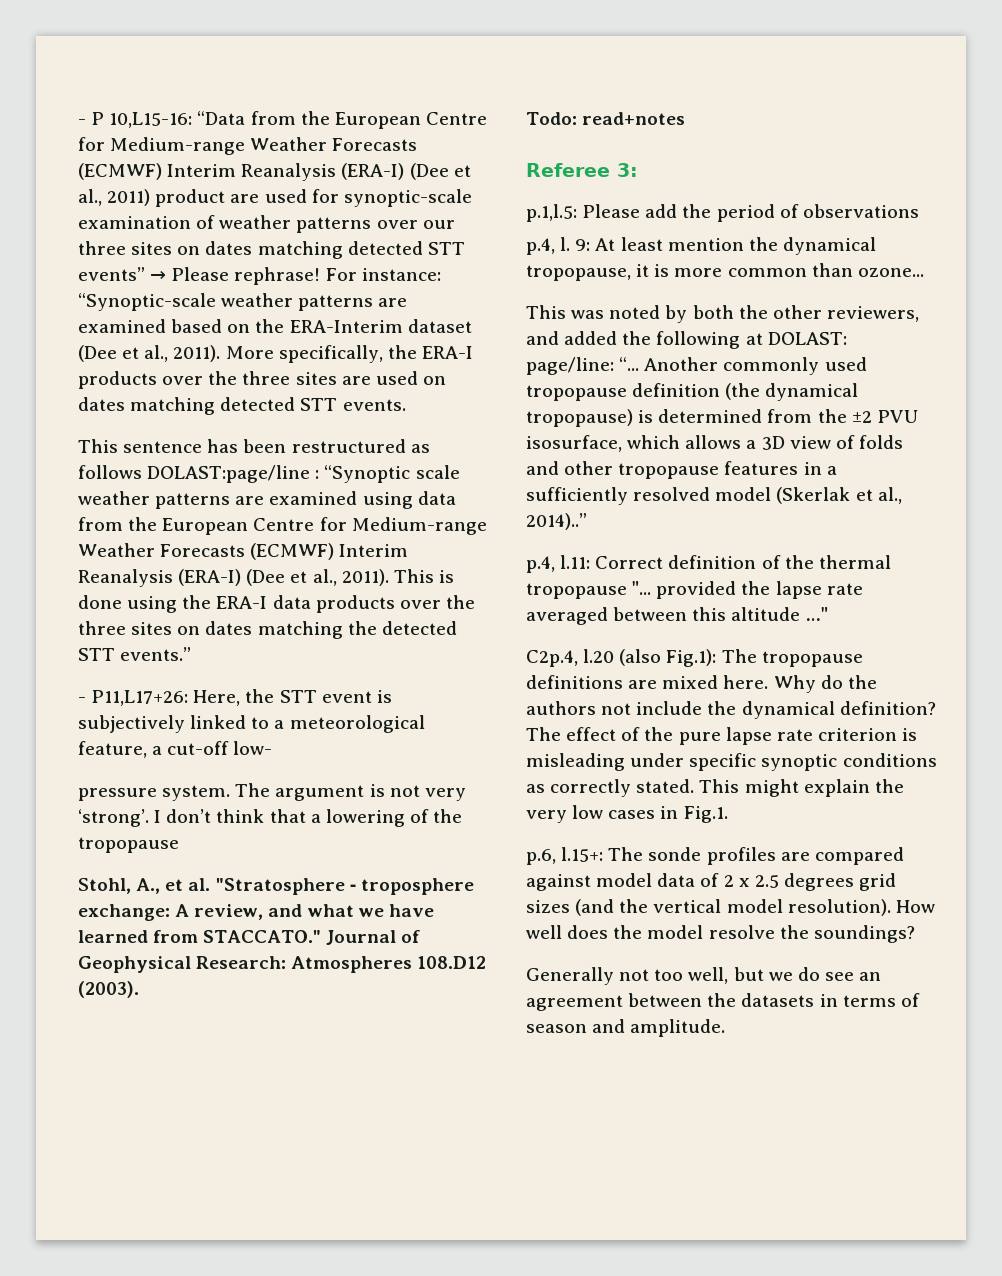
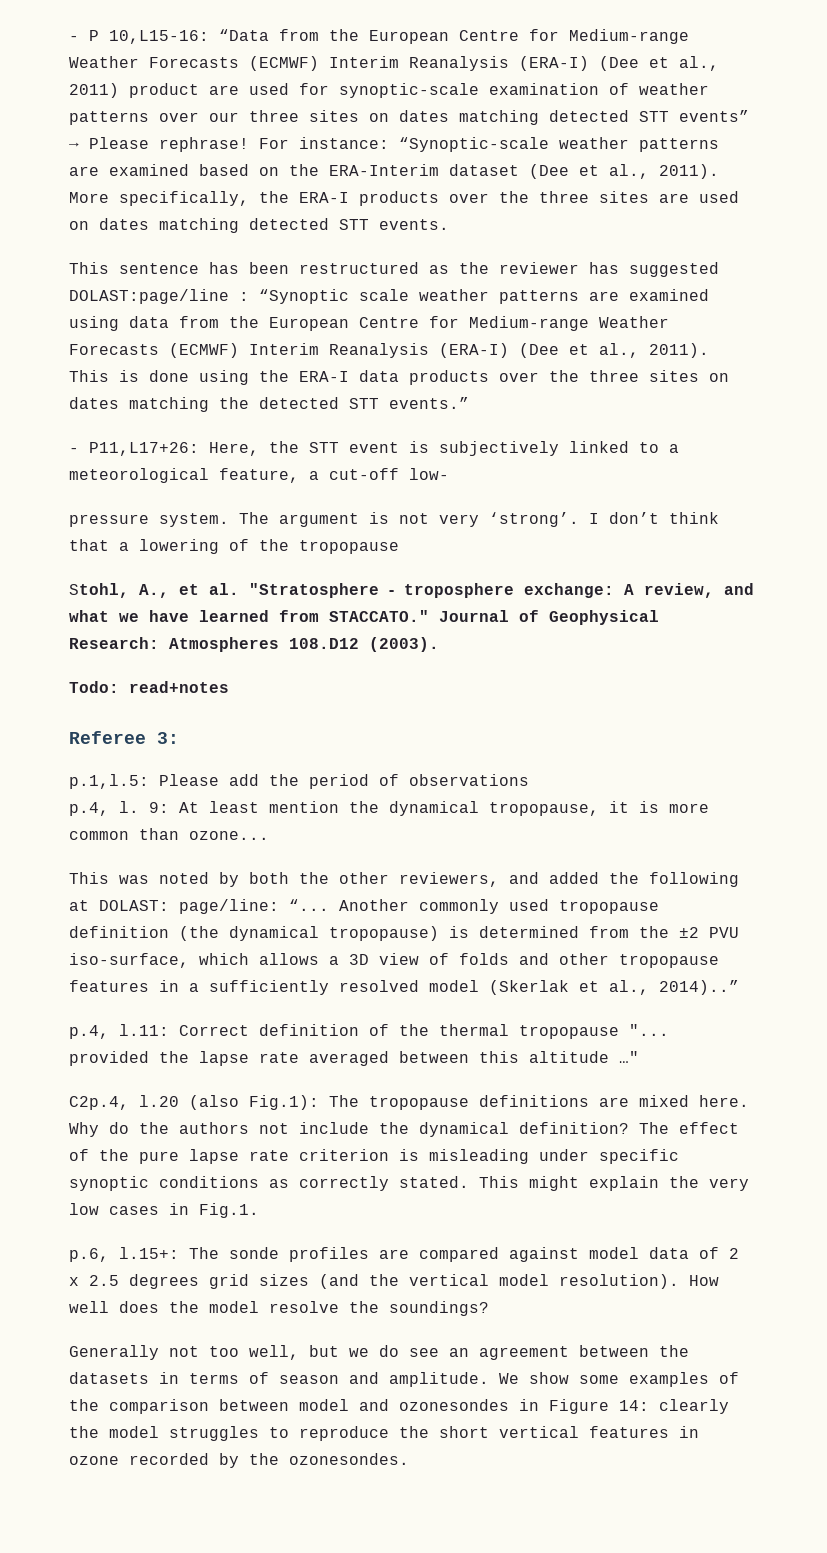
[78,465,142,479] follows -> [459,262,719,277] the reviewer has suggested
[526,435,622,452] isosurface, -> [69,953,189,968] iso-surface,
(726, 1028) none -> [499,1372,739,1387] [69,1399,729,1414] [69,1426,699,1441] [69,1453,409,1468] We show some examples of the comparison between model and ozonesondes in Figure 14: clearly the model struggles to reproduce the short vertical features in ozone recorded by the ozonesondes.

